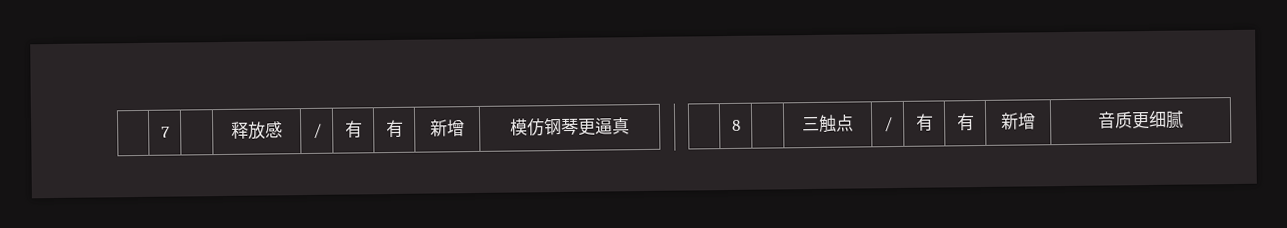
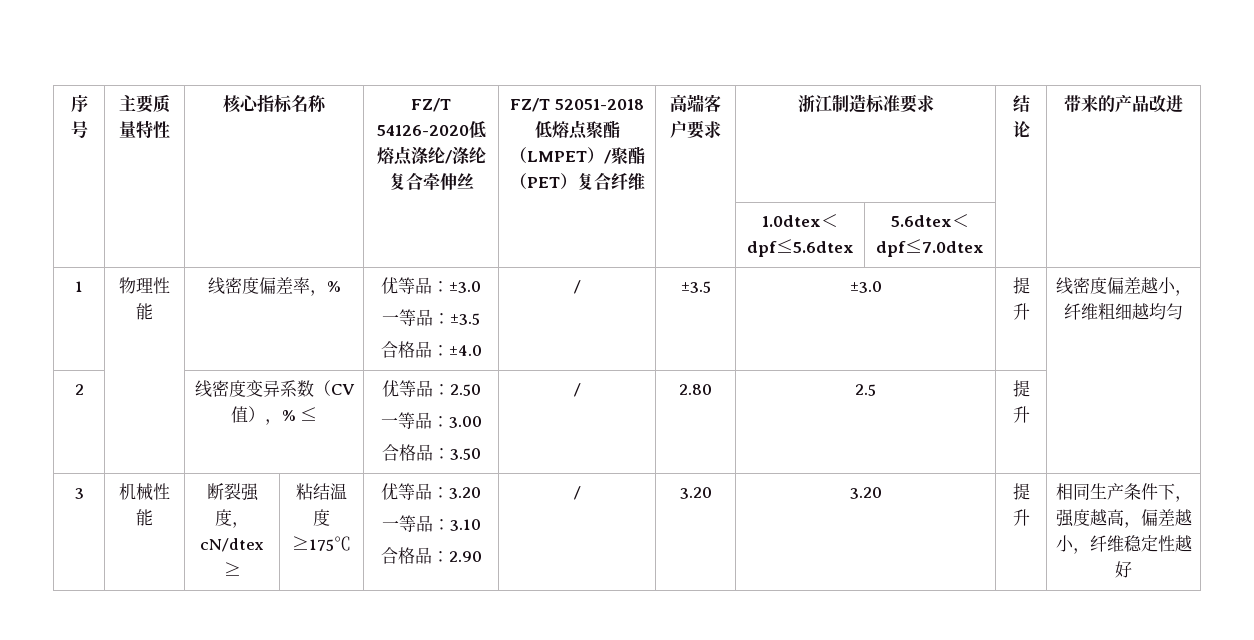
[160,126,170,138] [231,121,283,140] [312,123,322,139] [344,120,363,139] [385,119,404,139] [430,119,465,137] [510,117,630,137] [731,119,741,131] [802,114,854,133] [883,117,893,133] [915,113,934,132] [956,113,975,132] [1001,112,1036,130] [1098,110,1184,130] | 7 | | 释放感 | / | 有 | 有 | 新增 | 模仿钢琴更逼真 // | 8 | | 三触点 | / | 有 | 有 | 新增 | 音质更细腻 -> [70,95,88,112] [70,121,88,138] [119,94,170,113] [119,120,170,139] [223,94,327,113] [411,98,451,112] [376,121,486,138] [375,146,486,166] [388,172,474,190] [510,98,644,112] [534,120,620,140] [509,146,645,164] [509,172,645,190] [669,94,721,112] [669,120,721,139] [797,94,934,113] [1012,95,1030,113] [1012,121,1030,138] [1063,95,1183,113] [761,214,838,227] [746,239,854,257] [890,214,969,227] [875,239,984,257] [75,281,83,292] [119,277,170,294] [136,303,153,320] [207,277,341,296] [381,277,481,294] [382,309,480,326] [380,341,482,358] [573,280,581,294] [680,281,711,293] [849,281,882,293] [1012,277,1030,294] [1012,303,1030,320] [1055,277,1192,296] [1064,302,1183,320] [74,384,84,395] [194,380,355,398] [230,406,318,425] [381,380,481,397] [380,412,482,429] [381,444,481,461] [573,383,581,397] [678,384,712,395] [854,384,876,396] [1012,380,1030,397] [1012,406,1030,423] [74,488,84,499] [119,483,170,501] [136,509,153,526] [206,483,259,501] [215,509,249,528] [200,538,264,552] [223,562,241,576] [296,483,347,500] [313,509,330,526] [292,536,351,551] [381,483,481,500] [381,515,481,532] [380,547,482,564] [573,486,581,500] [679,487,712,499] [849,487,882,499] [1012,483,1030,500] [1012,509,1030,526] [1055,483,1192,502] [1055,509,1192,528] [1055,535,1192,554] [1115,561,1132,578] 序号 | 主要质量特性 | 核心指标名称 | FZ/T 54126-2020低熔点涤纶/涤纶复合牵伸丝 | FZ/T 52051-2018低熔点聚酯（LMPET）/聚酯（PET）复合纤维 | 高端客户要求 | 浙江制造标准要求 | 结论 | 带来的产品改进 // | | | | | | 1.0dtex＜dpf≤5.6dtex | 5.6dtex＜dpf≤7.0dtex | | // 1 | 物理性能 | 线密度偏差率，% | 优等品：±3.0 // 一等品：±3.5 // 合格品：±4.0 | / | ±3.5 | ±3.0 | 提升 | 线密度偏差越小，纤维粗细越均匀 // 2 | | 线密度变异系数（CV值），% ≤ | 优等品：2.50 // 一等品：3.00 // 合格品：3.50 | / | 2.80 | 2.5 | 提升 | // 3 | 机械性能 | 断裂强度，cN/dtex ≥ | 粘结温度≥175℃ | 优等品：3.20 // 一等品：3.10 // 合格品：2.90 | / | 3.20 | 3.20 | 提升 | 相同生产条件下，强度越高，偏差越小，纤维稳定性越好

